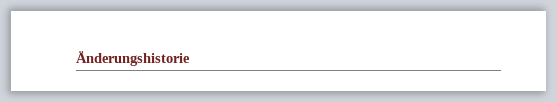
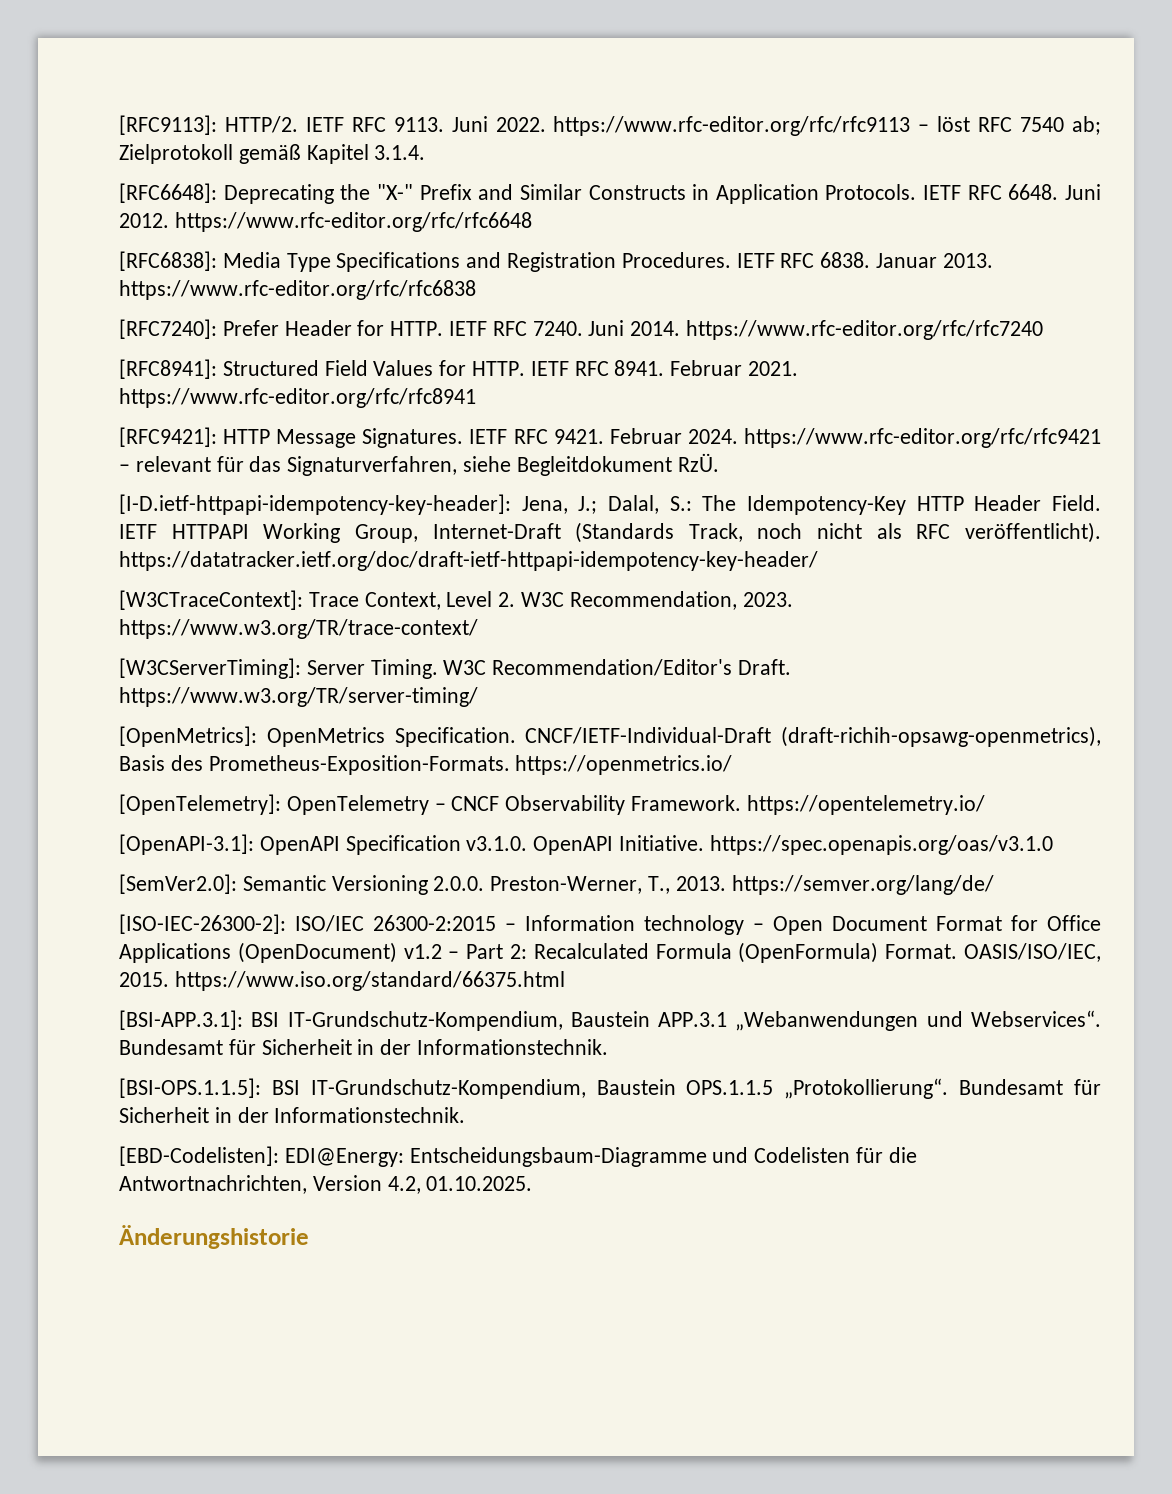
(76, 58) none -> [119,115,1101,136] [119,144,426,164] [119,183,1101,204] [119,212,532,232] [119,251,993,272] [119,280,476,300] [119,319,1044,340] [119,359,799,379] [119,388,476,408] [119,427,1101,448] [119,453,719,476] [119,494,1101,515] [119,522,1101,543] [119,551,818,571] [119,590,793,610] [119,619,478,639] [119,658,792,679] [119,687,478,707] [119,726,1101,747] [119,755,733,775] [119,794,985,815] [119,834,1053,855] [119,874,994,895] [119,914,1101,935] [119,942,1101,963] [119,971,565,991] [119,1010,1102,1031] [119,1039,609,1055] [119,1078,1101,1099] [119,1107,466,1123] [119,1146,917,1167] [119,1175,533,1194] [RFC9113]: HTTP/2. IETF RFC 9113. Juni 2022. https://www.rfc-editor.org/rfc/rfc9113 – löst RFC 7540 ab; Zielprotokoll gemäß Kapitel 3.1.4. // [RFC6648]: Deprecating the "X-" Prefix and Similar Constructs in Application Protocols. IETF RFC 6648. Juni 2012. https://www.rfc-editor.org/rfc/rfc6648 // [RFC6838]: Media Type Specifications and Registration Procedures. IETF RFC 6838. Januar 2013. https://www.rfc-editor.org/rfc/rfc6838 // [RFC7240]: Prefer Header for HTTP. IETF RFC 7240. Juni 2014. https://www.rfc-editor.org/rfc/rfc7240 // [RFC8941]: Structured Field Values for HTTP. IETF RFC 8941. Februar 2021. https://www.rfc-editor.org/rfc/rfc8941 // [RFC9421]: HTTP Message Signatures. IETF RFC 9421. Februar 2024. https://www.rfc-editor.org/rfc/rfc9421 – relevant für das Signaturverfahren, siehe Begleitdokument RzÜ. // [I-D.ietf-httpapi-idempotency-key-header]: Jena, J.; Dalal, S.: The Idempotency-Key HTTP Header Field. IETF HTTPAPI Working Group, Internet-Draft (Standards Track, noch nicht als RFC veröffentlicht). https://datatracker.ietf.org/doc/draft-ietf-httpapi-idempotency-key-header/ // [W3CTraceContext]: Trace Context, Level 2. W3C Recommendation, 2023. https://www.w3.org/TR/trace-context/ // [W3CServerTiming]: Server Timing. W3C Recommendation/Editor's Draft. https://www.w3.org/TR/server-timing/ // [OpenMetrics]: OpenMetrics Specification. CNCF/IETF-Individual-Draft (draft-richih-opsawg-openmetrics), Basis des Prometheus-Exposition-Formats. https://openmetrics.io/ // [OpenTelemetry]: OpenTelemetry – CNCF Observability Framework. https://opentelemetry.io/ // [OpenAPI-3.1]: OpenAPI Specification v3.1.0. OpenAPI Initiative. https://spec.openapis.org/oas/v3.1.0 // [SemVer2.0]: Semantic Versioning 2.0.0. Preston-Werner, T., 2013. https://semver.org/lang/de/ // [ISO-IEC-26300-2]: ISO/IEC 26300-2:2015 – Information technology – Open Document Format for Office Applications (OpenDocument) v1.2 – Part 2: Recalculated Formula (OpenFormula) Format. OASIS/ISO/IEC, 2015. https://www.iso.org/standard/66375.html // [BSI-APP.3.1]: BSI IT-Grundschutz-Kompendium, Baustein APP.3.1 „Webanwendungen und Webservices“. Bundesamt für Sicherheit in der Informationstechnik. // [BSI-OPS.1.1.5]: BSI IT-Grundschutz-Kompendium, Baustein OPS.1.1.5 „Protokollierung“. Bundesamt für Sicherheit in der Informationstechnik. // [EBD-Codelisten]: EDI@Energy: Entscheidungsbaum-Diagramme und Codelisten für die Antwortnachrichten, Version 4.2, 01.10.2025. //

